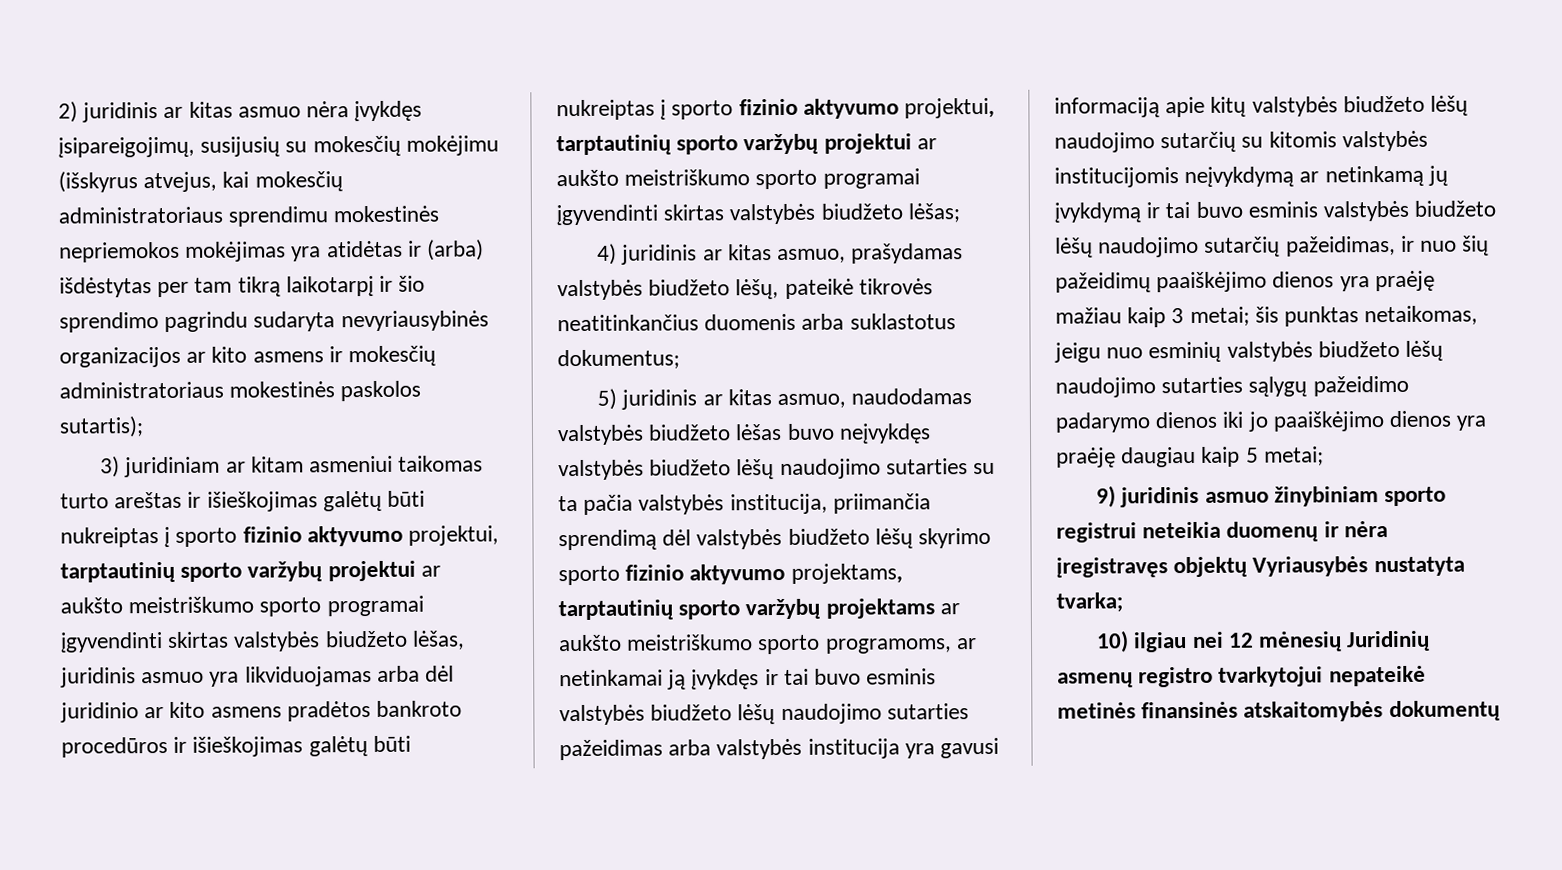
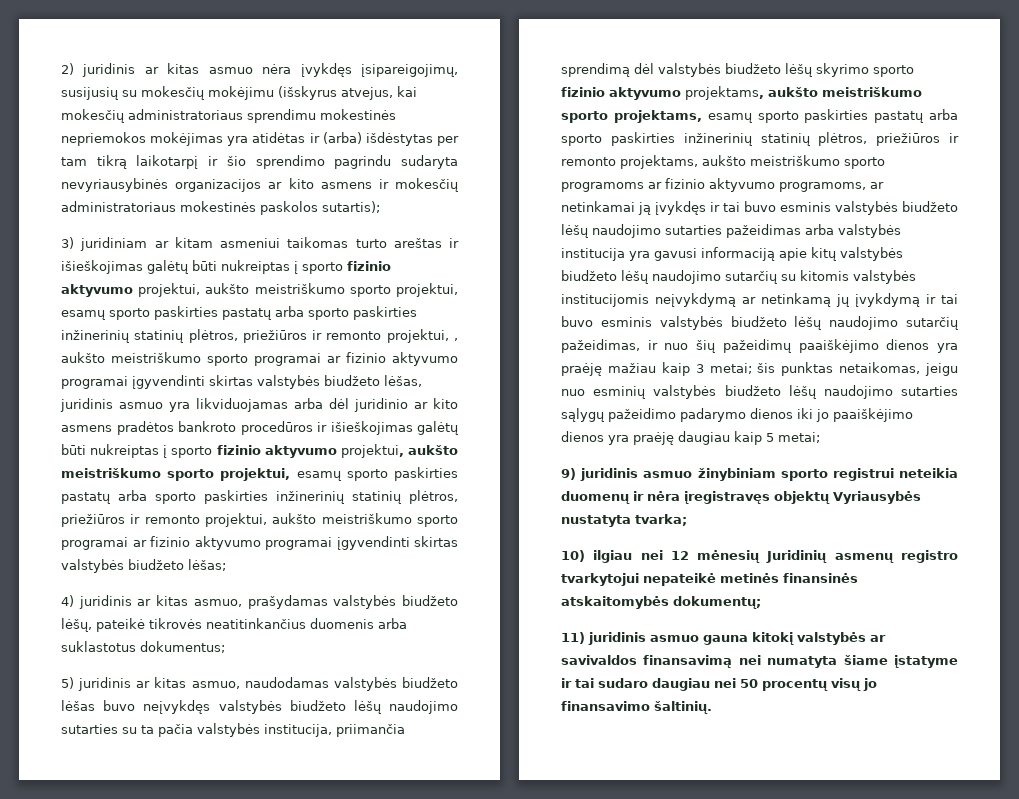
[60,560,441,583] [60,596,322,617] tarptautinių sporto varžybų projektui ar aukšto meistriškumo sporto -> [205,283,458,297] [61,306,417,320] [61,329,458,343] [61,352,458,366] aukšto meistriškumo sporto projektui, esamų sporto paskirties pastatų arba sporto paskirties inžinerinių statinių plėtros, priežiūros ir remonto projektui, , aukšto meistriškumo sporto programai ar fizinio aktyvumo
[556,133,937,156] [556,169,818,190] tarptautinių sporto varžybų projektui ar aukšto meistriškumo sporto -> [408,445,458,455] [61,467,458,481] [61,490,458,504] [61,513,458,527] [61,536,261,550] aukšto meistriškumo sporto projektui, esamų sporto paskirties pastatų arba sporto paskirties inžinerinių statinių plėtros, priežiūros ir remonto projektui, aukšto meistriškumo sporto programai ar fizinio aktyvumo
[558,598,960,621] [558,634,821,655] tarptautinių sporto varžybų projektams ar aukšto meistriškumo sporto -> [768,87,922,97] [561,109,958,123] [561,132,959,146] [561,155,885,169] [561,178,775,192] aukšto meistriškumo sporto projektams, esamų sporto paskirties pastatų arba sporto paskirties inžinerinių statinių plėtros, priežiūros ir remonto projektams, aukšto meistriškumo sporto programoms ar fizinio aktyvumo
[1388,700,1500,722] dokumentų -> [673,596,761,609] [561,632,886,645] [561,655,958,668] [561,678,877,691] [561,701,712,714] dokumentų; // 11) juridinis asmuo gauna kitokį valstybės ar savivaldos finansavimą nei numatyta šiame įstatyme ir tai sudaro daugiau nei 50 procentų visų jo finansavimo šaltinių.

